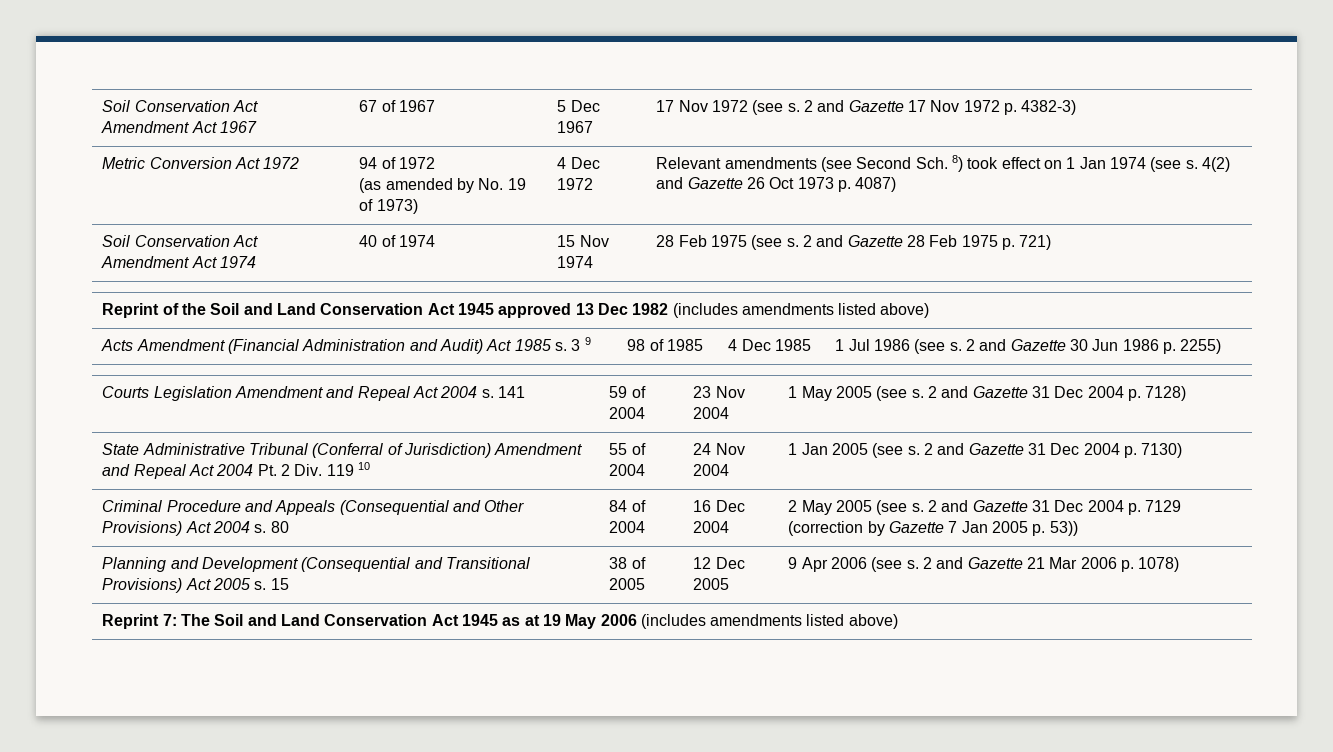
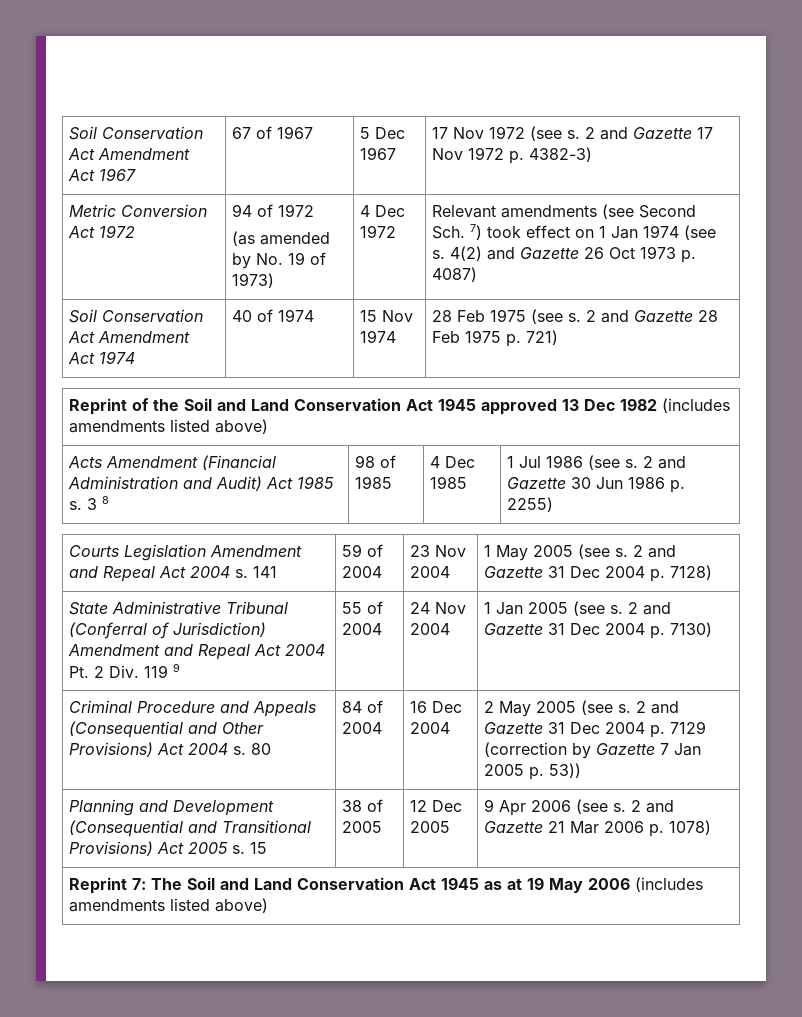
[951,155,963,172] 8) -> [470,224,483,240] 7)
[584,337,591,345] 9 -> [102,496,110,504] 8
[357,462,370,470] 10 -> [173,663,181,672] 9

